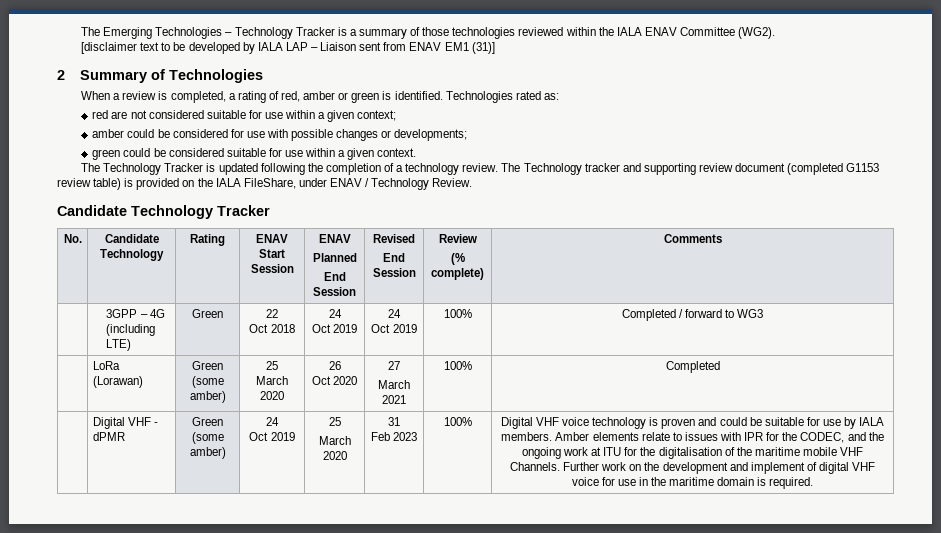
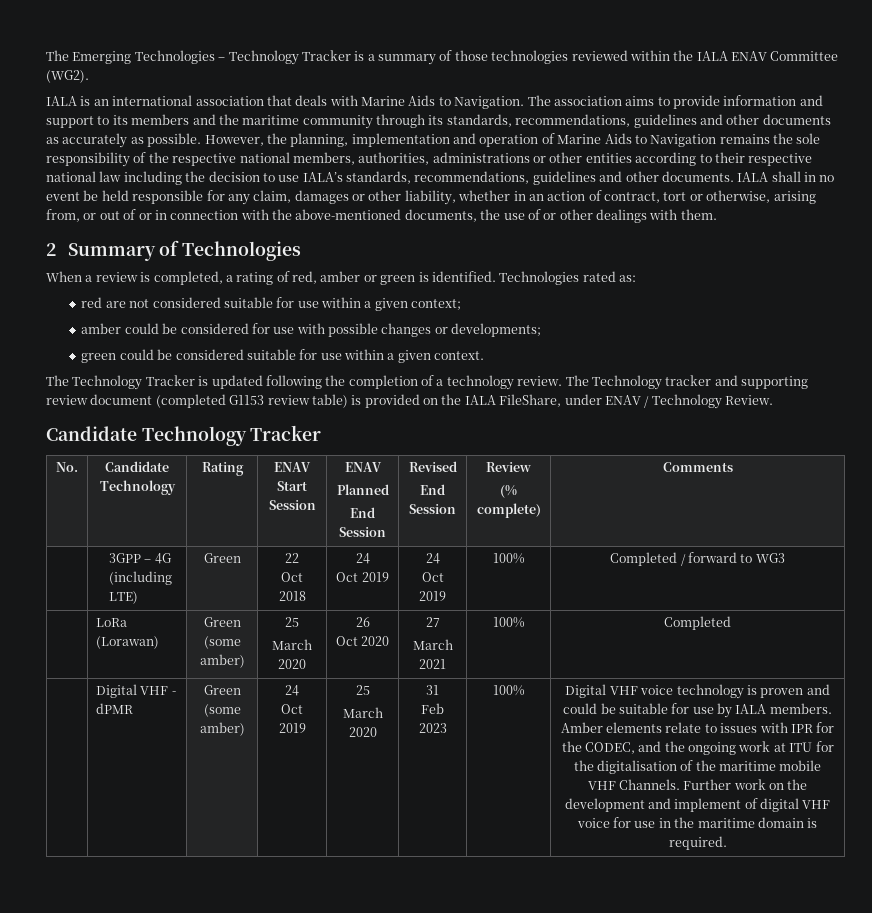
[81,42,495,54] [disclaimer text to be developed by IALA LAP – Liaison sent from ENAV EM1 (31)] -> [46,95,823,109] [46,114,831,129] [46,133,821,148] [46,152,813,167] [46,171,835,185] [46,190,816,205] [46,209,717,223] IALA is an international association that deals with Marine Aids to Navigation. The association aims to provide information and support to its members and the maritime community through its standards, recommendations, guidelines and other documents as accurately as possible. However, the planning, implementation and operation of Marine Aids to Navigation remains the sole responsibility of the respective national members, authorities, administrations or other entities according to their respective national law including the decision to use IALA’s standards, recommendations, guidelines and other documents. IALA shall in no event be held responsible for any claim, damages or other liability, whether in an action of contract, tort or otherwise, arising from, or out of or in connection with the above-mentioned documents, the use of or other dealings with them.

